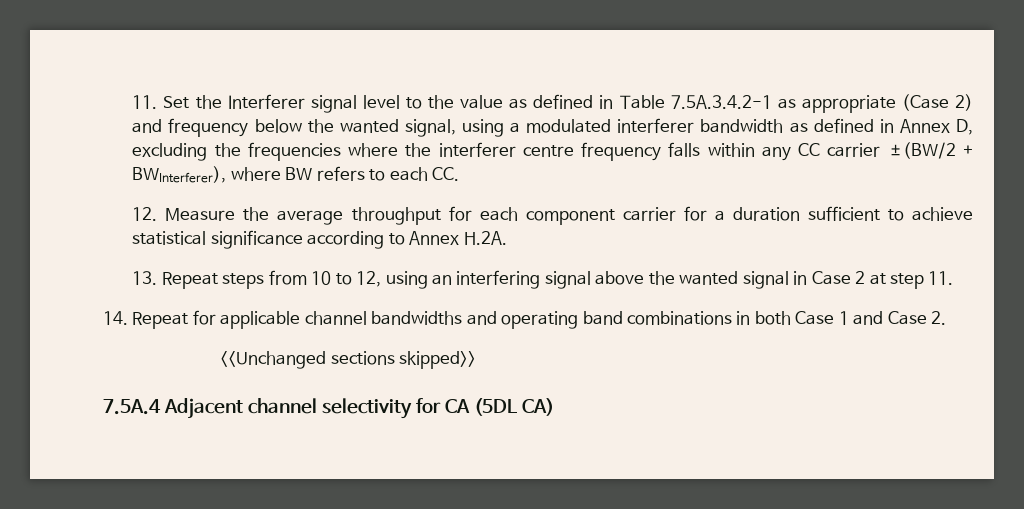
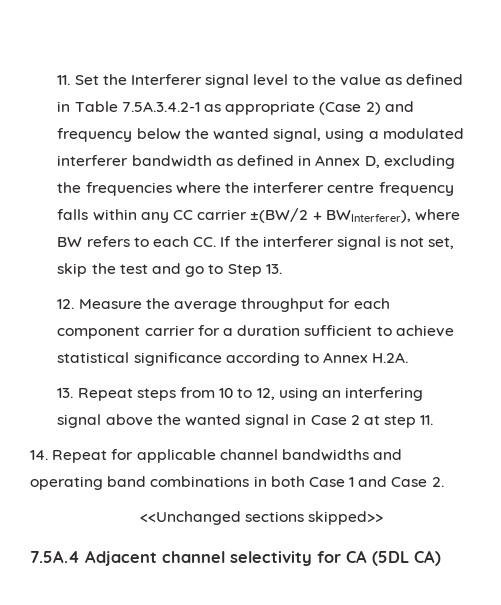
(460, 174) none -> [220,236,455,250] [57,263,282,277] If the interferer signal is not set, skip the test and go to Step 13.

